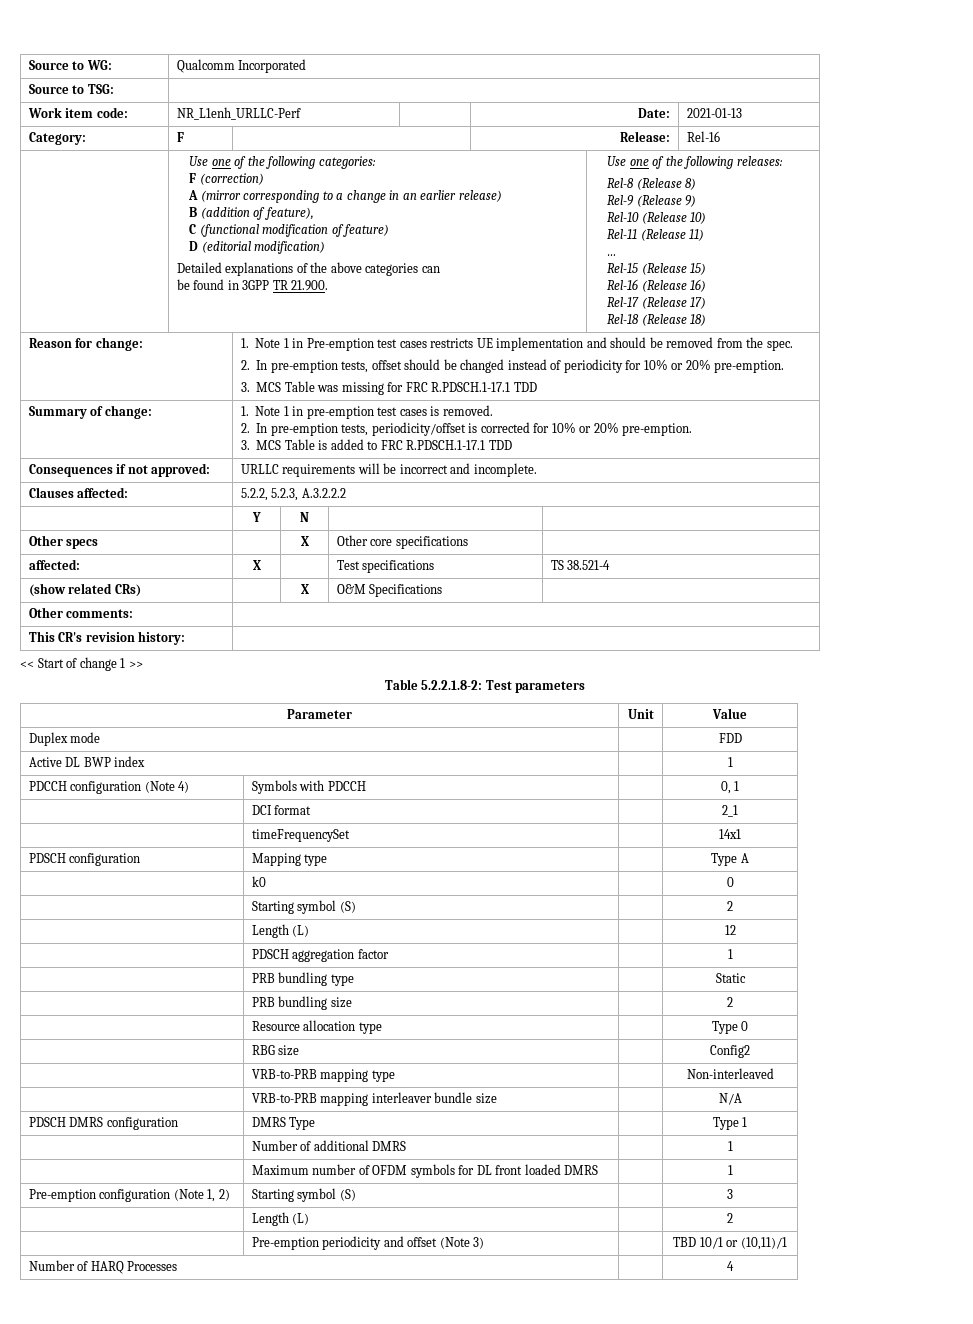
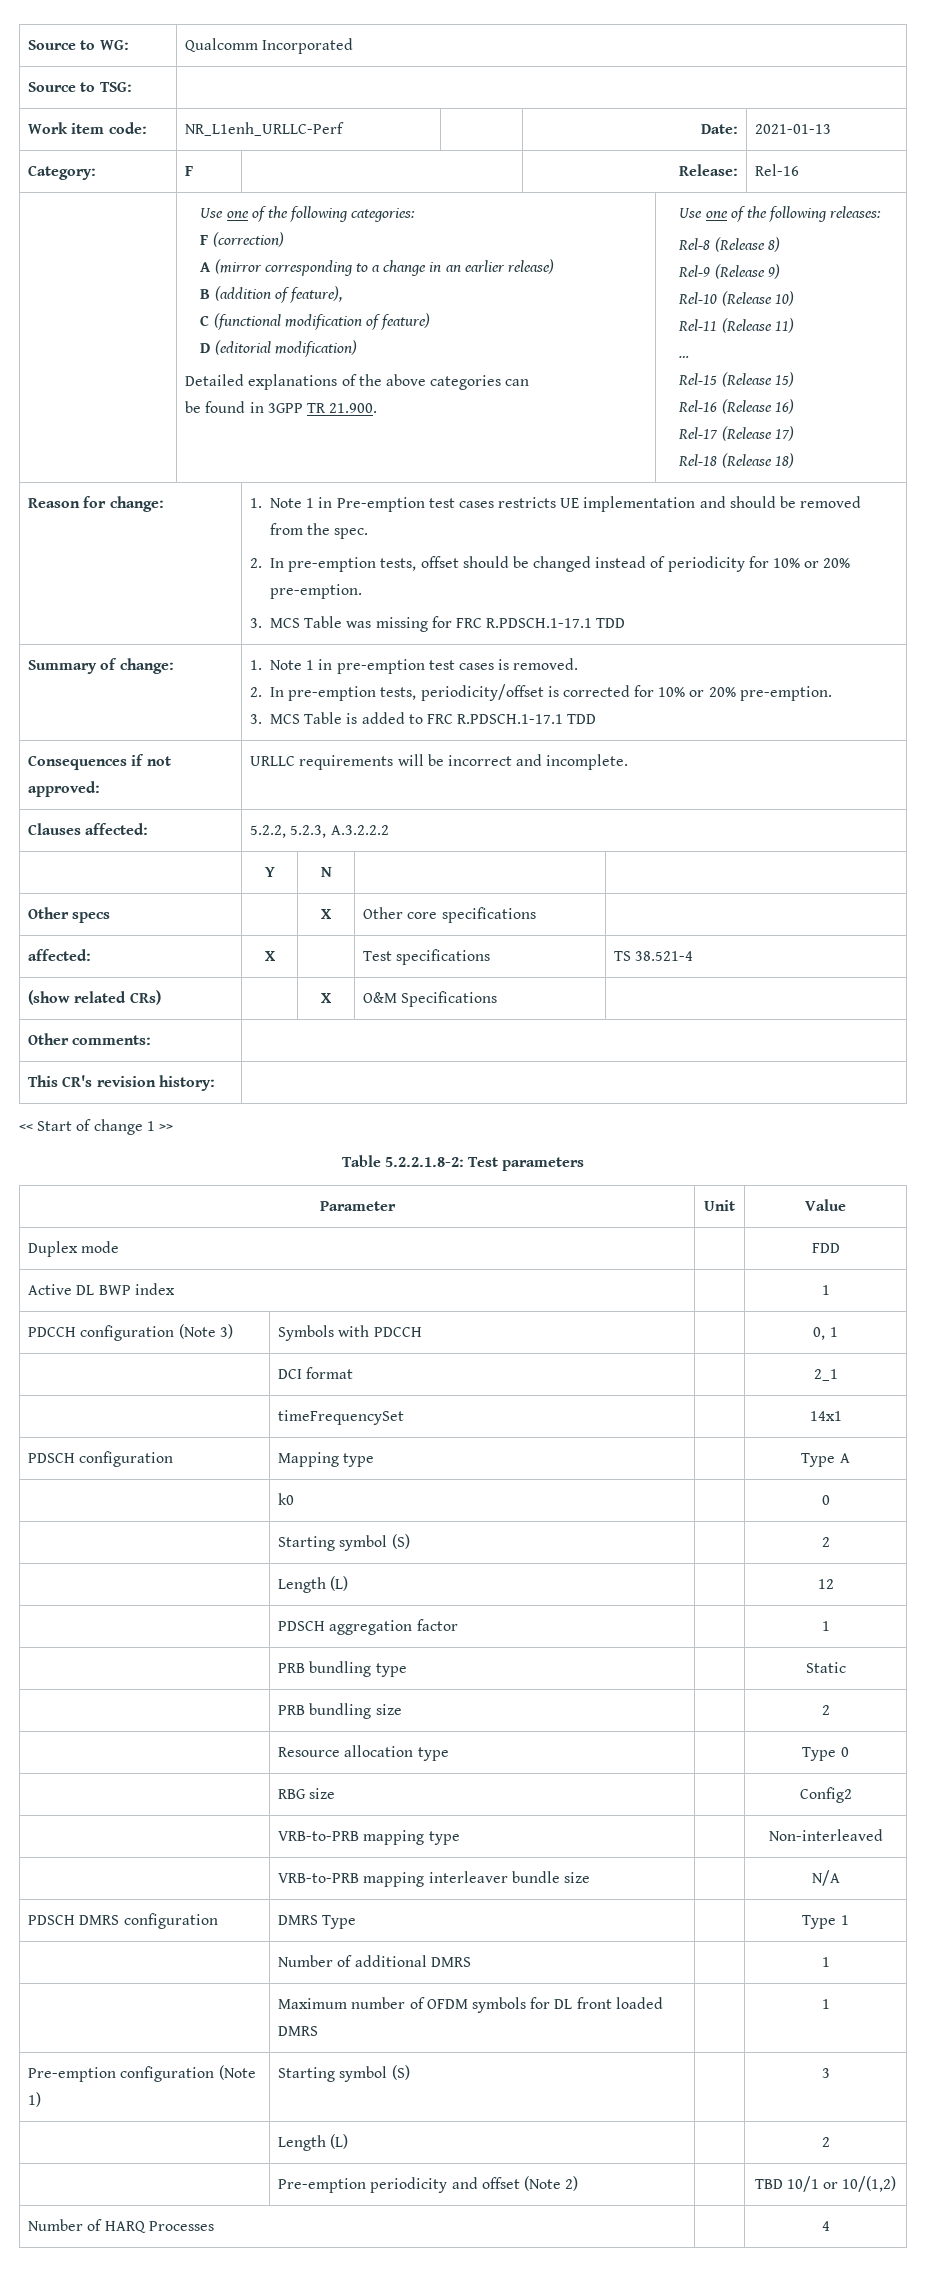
[178,781,190,793] 4) -> [219,1324,233,1339] 3)
[207,1189,230,1202] 1, 2) -> [28,2092,42,2107] 1)
[473,1237,485,1249] 3) -> [565,2176,579,2191] 2)
[740,1237,787,1250] (10,11)/1 -> [842,2176,897,2192] 10/(1,2)

